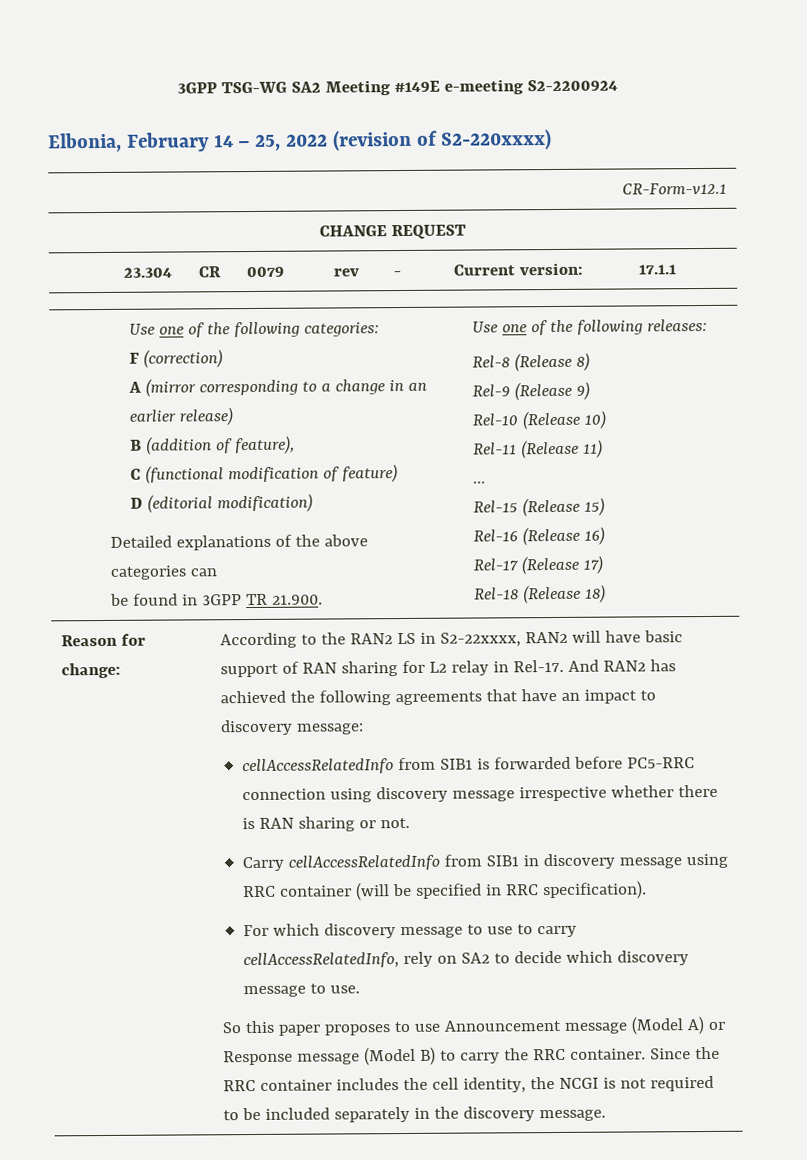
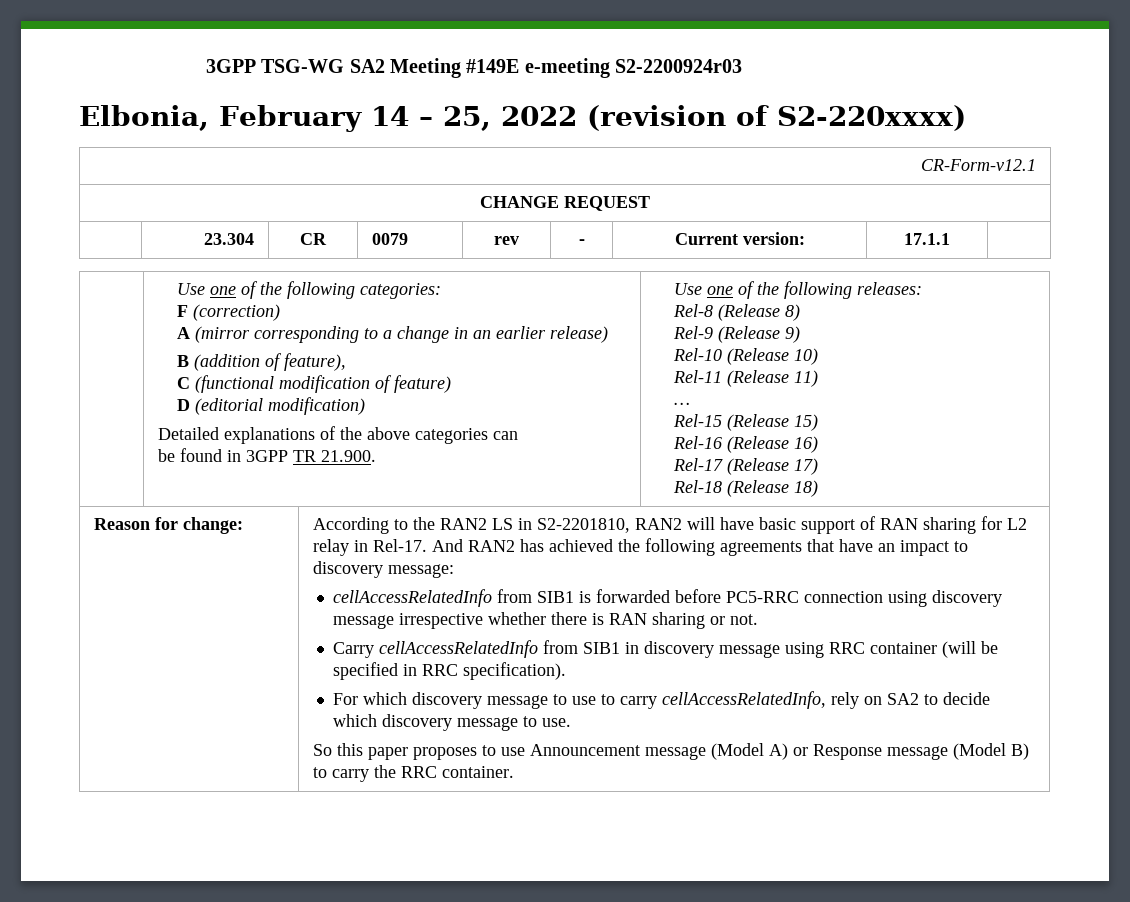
[526,79,618,92] S2-2200924 -> [615,59,743,73] S2-2200924r03
[440,632,522,647] S2-22xxxx, -> [537,518,631,533] S2-2201810,
[650,1046,721,1060] [223,1075,715,1093] [223,1106,607,1123] Since the RRC container includes the cell identity, the NCGI is not required to be included separately in the discovery message. -> (515, 772) none

